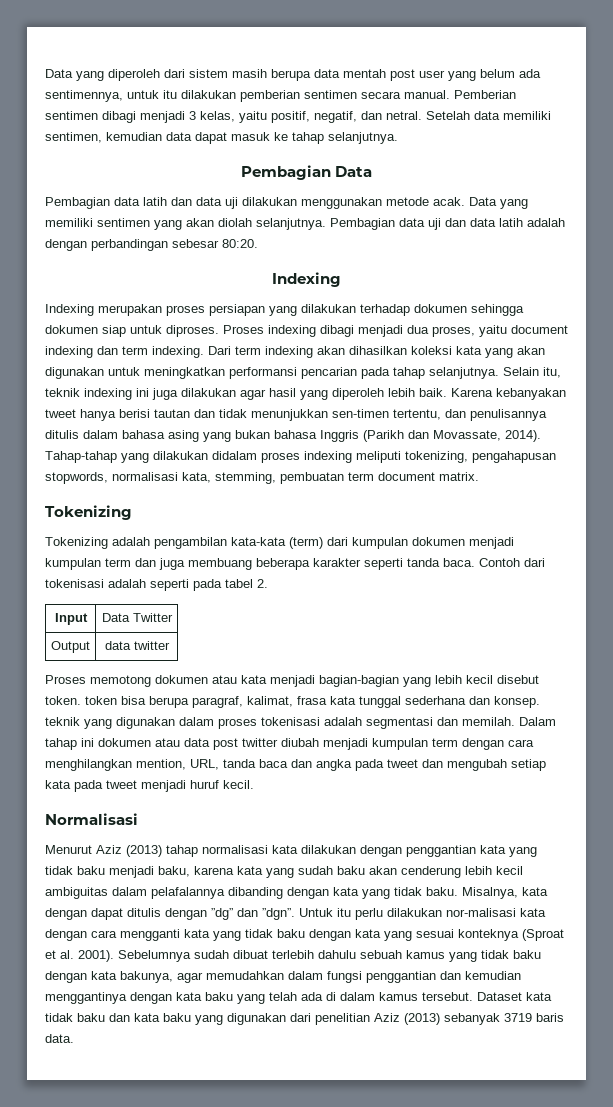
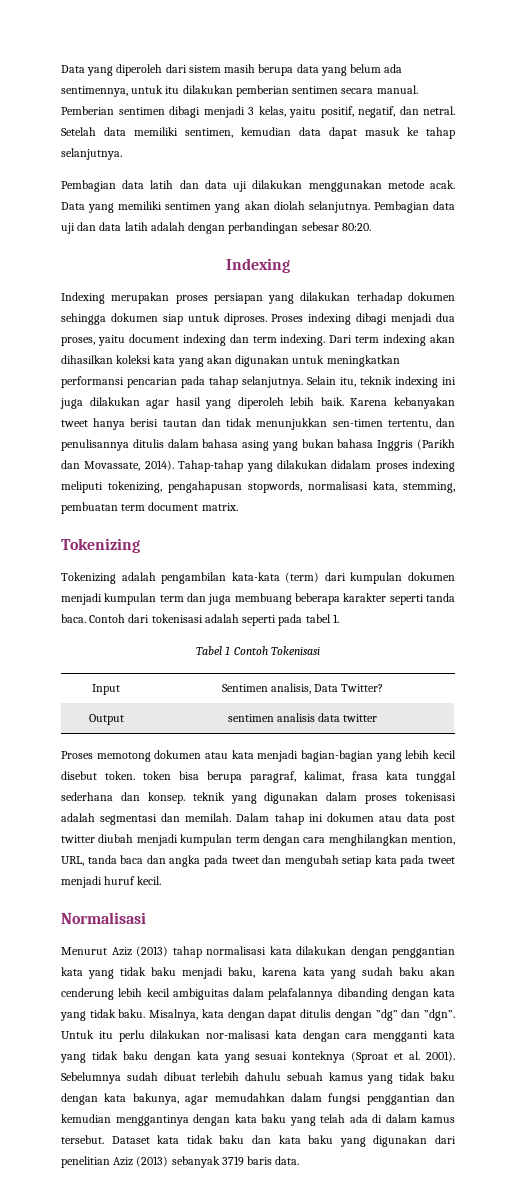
[343,69,445,81] mentah post user -> (319, 68) none
[240,165,373,180] // Pembagian Data -> (122, 154) none
[257,579,268,588] [54,613,88,625] [101,613,173,622] 2. // Input | Data Twitter -> [332,614,339,623] [196,646,320,655] [92,684,120,695] [221,683,384,694] 1. // Tabel 1 Contoh Tokenisasi // Input | Sentimen analisis, Data Twitter?
(90, 647) none -> [227,713,315,722] sentimen analisis

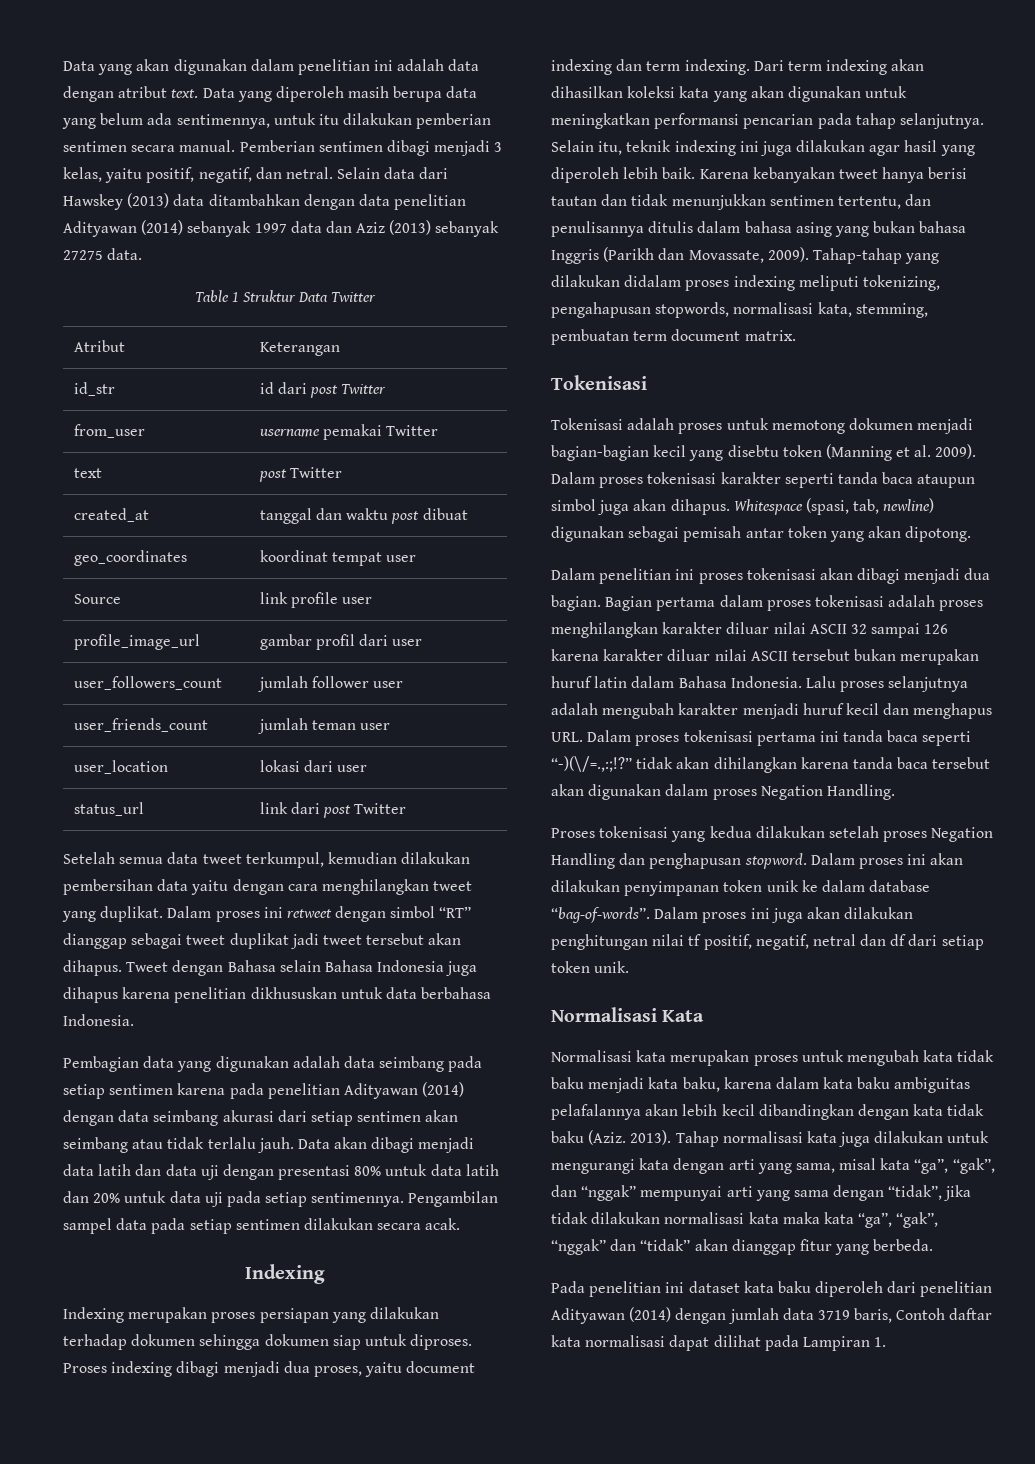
[61,64,221,76] Data yang diperoleh dari sistem -> [63,59,480,75] [63,86,344,102] Data yang akan digunakan dalam penelitian ini adalah data dengan atribut text. Data yang diperoleh
[61,127,455,139] [61,148,122,160] [61,180,455,192] [61,201,455,213] [61,222,371,234] Setelah data memiliki sentimen, kemudian data dapat masuk ke tahap selanjutnya. // Pembagian data latih dan data uji dilakukan menggunakan metode acak. Data yang memiliki sentimen yang akan diolah selanjutnya. Pembagian data uji dan data latih adalah dengan perbandingan sebesar 80:20. -> [337,167,449,179] [63,193,467,210] [63,220,500,237] [63,248,143,260] [194,290,377,302] [73,340,125,352] [259,342,340,356] [73,382,115,396] [259,382,387,398] [73,424,145,438] [259,424,439,440] [73,468,102,478] [258,467,343,482] [73,508,149,522] [259,508,468,524] [73,550,187,566] [259,550,417,566] [73,594,121,604] [259,592,373,608] [73,634,200,650] [259,634,423,650] [73,676,222,690] [257,676,404,692] [73,718,208,732] [257,718,391,734] [73,760,168,774] [259,760,368,772] [73,802,144,816] [259,802,407,818] [63,852,471,868] [63,879,473,895] [62,906,472,922] [63,933,462,949] [63,960,478,976] [63,987,492,1003] [63,1014,134,1026] [63,1056,483,1072] [63,1082,465,1099] [63,1110,459,1126] [63,1137,475,1153] [63,1164,499,1180] [63,1191,499,1207] [63,1218,461,1234] Selain data dari Hawskey (2013) data ditambahkan dengan data penelitian Adityawan (2014) sebanyak 1997 data dan Aziz (2013) sebanyak 27275 data. // Table 1 Struktur Data Twitter // Atribut | Keterangan // id_str | id dari post Twitter // from_user | username pemakai Twitter // text | post Twitter // created_at | tanggal dan waktu post dibuat // geo_coordinates | koordinat tempat user // Source | link profile user // profile_image_url | gambar profil dari user // user_followers_count | jumlah follower user // user_friends_count | jumlah teman user // user_location | lokasi dari user // status_url | link dari post Twitter // Setelah semua data tweet terkumpul, kemudian dilakukan pembersihan data yaitu dengan cara menghilangkan tweet yang duplikat. Dalam proses ini retweet dengan simbol “RT” dianggap sebagai tweet duplikat jadi tweet tersebut akan dihapus. Tweet dengan Bahasa selain Bahasa Indonesia juga dihapus karena penelitian dikhususkan untuk data berbahasa Indonesia. // Pembagian data yang digunakan adalah data seimbang pada setiap sentimen karena pada penelitian Adityawan (2014) dengan data seimbang akurasi dari setiap sentimen akan seimbang atau tidak terlalu jauh. Data akan dibagi menjadi data latih dan data uji dengan presentasi 80% untuk data latih dan 20% untuk data uji pada setiap sentimennya. Pengambilan sampel data pada setiap sentimen dilakukan secara acak.
[332,419,383,427] sen-timen -> [769,195,834,206] sentimen
[144,460,174,471] 2014). -> [767,247,809,262] 2009).
[61,538,140,553] [61,572,455,584] [61,593,455,605] [61,614,339,626] [196,646,320,655] [92,684,120,695] [221,683,384,694] [88,714,124,725] [227,713,378,722] [61,750,456,762] [61,771,456,783] [61,792,456,804] [61,813,456,825] [61,834,455,846] [61,855,455,867] [61,876,162,888] [61,912,146,924] [61,946,455,958] [61,967,115,979] Tokenizing // Tokenizing adalah pengambilan kata-kata (term) dari kumpulan dokumen menjadi kumpulan term dan juga membuang beberapa karakter seperti tanda baca. Contoh dari tokenisasi adalah seperti pada tabel 1. // Tabel 1 Contoh Tokenisasi // Input | Sentimen analisis, Data Twitter? // Output | sentimen analisis data twitter // Proses memotong dokumen atau kata menjadi bagian-bagian yang lebih kecil disebut token. token bisa berupa paragraf, kalimat, frasa kata tunggal sederhana dan konsep. teknik yang digunakan dalam proses tokenisasi adalah segmentasi dan memilah. Dalam tahap ini dokumen atau data post twitter diubah menjadi kumpulan term dengan cara menghilangkan mention, URL, tanda baca dan angka pada tweet dan mengubah setiap kata pada tweet menjadi huruf kecil. // Normalisasi // Menurut Aziz (2013) tahap normalisasi kata dilakukan dengan penggantian kata yang -> [551,375,647,390] [551,418,974,434] [551,444,977,461] [551,472,976,488] [551,498,935,515] [551,526,972,542] [551,568,991,584] [551,595,984,611] [551,622,949,638] [551,649,980,665] [551,676,969,692] [551,703,993,719] [551,730,972,746] [551,756,991,773] [551,784,895,800] [551,826,994,842] [551,853,964,869] [551,880,931,896] [551,907,914,923] [551,934,984,950] [551,961,630,973] [551,1007,705,1022] [551,1050,954,1066] Tokenisasi // Tokenisasi adalah proses untuk memotong dokumen menjadi bagian-bagian kecil yang disebtu token (Manning et al. 2009). Dalam proses tokenisasi karakter seperti tanda baca ataupun simbol juga akan dihapus. Whitespace (spasi, tab, newline) digunakan sebagai pemisah antar token yang akan dipotong. // Dalam penelitian ini proses tokenisasi akan dibagi menjadi dua bagian. Bagian pertama dalam proses tokenisasi adalah proses menghilangkan karakter diluar nilai ASCII 32 sampai 126 karena karakter diluar nilai ASCII tersebut bukan merupakan huruf latin dalam Bahasa Indonesia. Lalu proses selanjutnya adalah mengubah karakter menjadi huruf kecil dan menghapus URL. Dalam proses tokenisasi pertama ini tanda baca seperti “-)(\/=.,:;!?” tidak akan dihilangkan karena tanda baca tersebut akan digunakan dalam proses Negation Handling. // Proses tokenisasi yang kedua dilakukan setelah proses Negation Handling dan penghapusan stopword. Dalam proses ini akan dilakukan penyimpanan token unik ke dalam database “bag-of-words”. Dalam proses ini juga akan dilakukan penghitungan nilai tf positif, negatif, netral dan df dari setiap token unik. // Normalisasi Kata // Normalisasi kata merupakan proses untuk mengubah kata
(224, 973) none -> [648,1077,679,1089] kata
[302,967,455,979] [61,988,455,1000] [60,1009,455,1021] [61,1030,455,1042] [60,1051,455,1063] [61,1072,455,1084] [61,1093,455,1105] [61,1114,455,1126] [61,1135,456,1147] [61,1156,300,1168] kata yang sudah baku akan cenderung lebih kecil ambiguitas dalam pelafalannya dibanding dengan kata yang tidak baku. Misalnya, kata dengan dapat ditulis dengan ”dg” dan ”dgn”. Untuk itu perlu dilakukan nor-malisasi kata dengan cara mengganti kata yang tidak baku dengan kata yang sesuai konteknya (Sproat et al. 2001). Sebelumnya sudah dibuat terlebih dahulu sebuah kamus yang tidak baku dengan kata bakunya, agar memudahkan dalam fungsi penggantian dan kemudian menggantinya dengan kata baku yang telah ada di dalam kamus tersebut. Dataset kata tidak baku dan kata baku yang digunakan dari penelitian Aziz (2013) sebanyak 3719 baris data. -> [775,1077,971,1093] [551,1104,985,1120] [551,1130,990,1147] [551,1158,995,1174] [551,1185,972,1201] [551,1212,939,1228] [551,1239,934,1255] [551,1281,993,1297] [551,1307,993,1324] [551,1335,887,1351] dalam kata baku ambiguitas pelafalannya akan lebih kecil dibandingkan dengan kata tidak baku (Aziz. 2013). Tahap normalisasi kata juga dilakukan untuk mengurangi kata dengan arti yang sama, misal kata “ga”, “gak”, dan “nggak” mempunyai arti yang sama dengan “tidak”, jika tidak dilakukan normalisasi kata maka kata “ga”, “gak”, “nggak” dan “tidak” akan dianggap fitur yang berbeda. // Pada penelitian ini dataset kata baku diperoleh dari penelitian Adityawan (2014) dengan jumlah data 3719 baris, Contoh daftar kata normalisasi dapat dilihat pada Lampiran 1.

